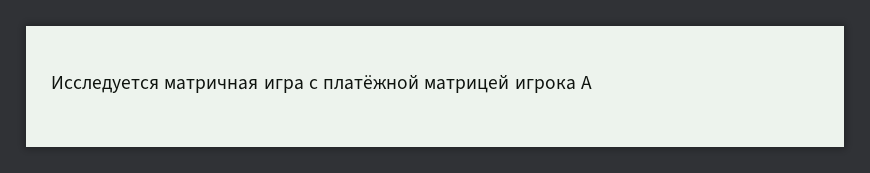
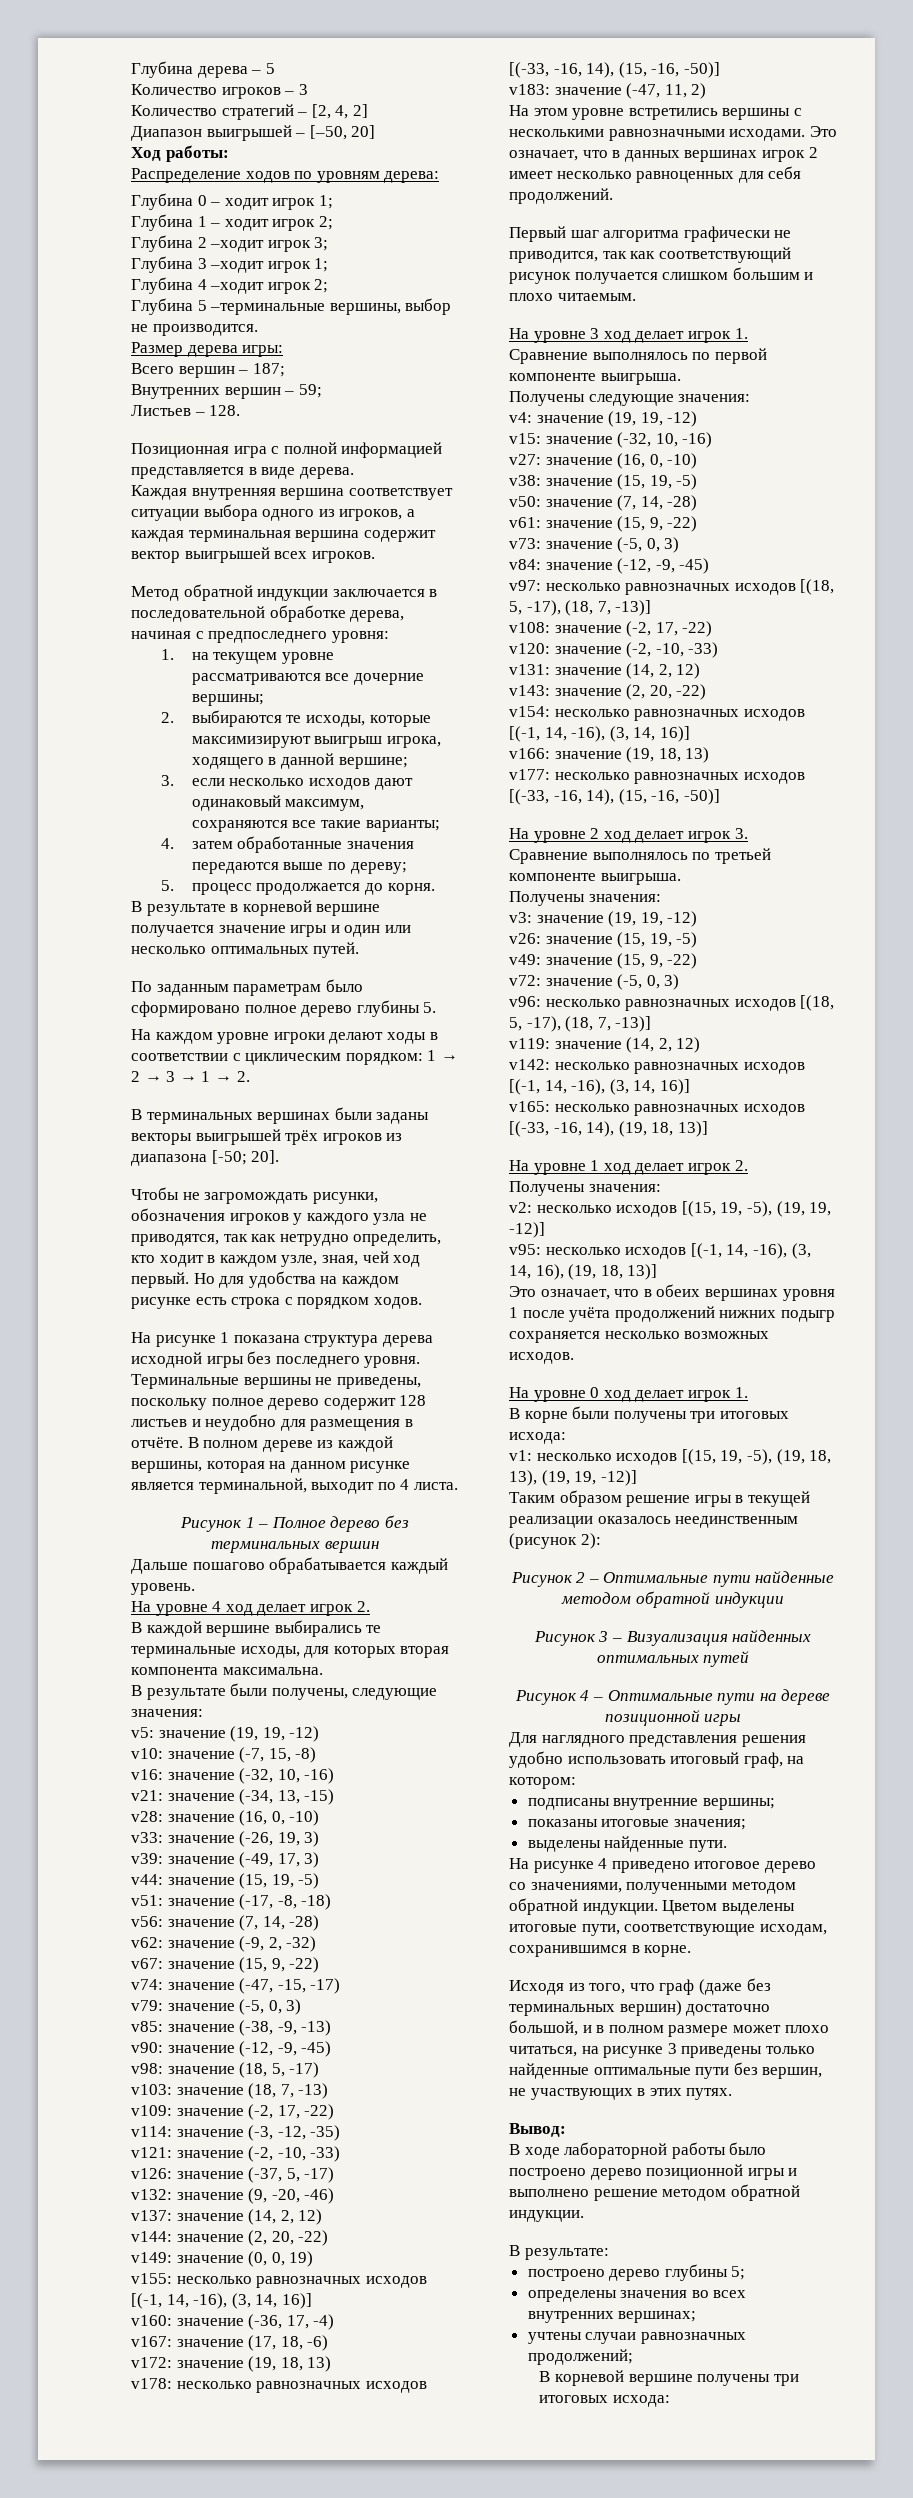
[51,74,592,93] Исследуется матричная игра с платёжной матрицей игрока A -> [131,61,275,78] [131,84,308,99] [131,104,368,120] [131,125,376,141] [131,145,229,162] [131,168,440,183] [131,193,333,210] [131,214,333,231] [131,235,329,252] [131,256,329,273] [131,277,329,294] [131,298,452,315] [131,324,258,336] [131,342,284,357] [131,363,285,378] [131,384,322,399] [131,405,241,416] [131,442,443,458] [131,467,354,479] [131,485,453,500] [131,504,415,521] [131,530,436,542] [131,547,375,563] [131,584,438,601] [131,605,405,622] [131,631,389,643] [161,649,335,664] [191,673,425,685] [191,694,264,706] [161,710,431,727] [191,736,442,748] [191,753,408,769] [161,775,413,790] [191,795,365,811] [191,820,440,832] [161,836,415,853] [191,862,407,874] [161,880,435,895] [131,900,381,916] [131,925,411,937] [131,942,360,958] [131,979,363,996] [131,1000,437,1017] [131,1029,438,1044] [131,1050,458,1065] [131,1071,250,1082] [131,1107,430,1124] [131,1129,403,1145] [131,1150,280,1166] [131,1187,378,1204] [131,1208,427,1225] [131,1234,442,1246] [131,1251,421,1267] [131,1271,399,1288] [131,1297,422,1309] [131,1332,433,1347] [131,1351,421,1368] [131,1374,421,1389] [131,1395,427,1410] [131,1414,413,1431] [131,1436,393,1452] [131,1461,411,1473] [131,1478,458,1494] [180,1515,409,1532] [211,1541,379,1553] [131,1557,448,1574] [131,1583,195,1595] [131,1601,370,1616] [131,1620,382,1637] [131,1646,450,1658] [131,1667,323,1675] [131,1683,438,1700] [131,1709,203,1717] [131,1726,320,1742] [131,1747,317,1763] [131,1768,335,1784] [131,1789,335,1805] [131,1810,320,1826] [131,1831,320,1847] [131,1852,320,1868] [131,1873,320,1889] [131,1894,332,1910] [131,1915,320,1931] [131,1936,317,1952] [131,1957,320,1973] [131,1978,341,1994] [131,1999,302,2015] [131,2020,332,2036] [131,2041,332,2057] [131,2062,320,2078] [131,2083,329,2099] [131,2104,335,2120] [131,2125,341,2141] [131,2146,341,2162] [131,2167,335,2183] [131,2188,335,2204] [131,2209,323,2225] [131,2230,329,2246] [131,2251,314,2267] [131,2273,427,2288] [131,2293,312,2309] [131,2314,335,2330] [131,2335,329,2351] [131,2356,332,2372] [131,2378,427,2393] [509,62,720,78] [509,83,707,99] [509,105,802,120] [509,126,837,141] [509,147,818,162] [509,166,802,183] [509,188,613,204] [509,226,792,242] [509,247,791,263] [509,267,814,284] [509,293,636,301] [509,328,748,343] [509,348,767,364] [509,373,681,385] [509,391,751,406] [509,411,698,427] [509,432,713,448] [509,453,698,469] [509,474,698,490] [509,495,698,511] [509,516,698,532] [509,537,680,553] [509,558,710,574] [509,579,835,595] [509,600,652,616] [509,621,713,637] [509,642,719,658] [509,663,701,679] [509,684,707,700] [509,706,805,721] [509,726,690,742] [509,747,710,763] [509,769,805,784] [509,789,720,805] [509,828,748,843] [509,848,771,864] [509,873,681,885] [509,891,661,906] [509,911,698,927] [509,932,698,948] [509,953,698,969] [509,974,680,990] [509,995,835,1011] [509,1016,652,1032] [509,1037,701,1053] [509,1059,805,1074] [509,1079,690,1095] [509,1101,805,1116] [509,1121,708,1137] [509,1160,748,1175] [509,1181,661,1196] [509,1201,832,1217] [509,1222,545,1238] [509,1243,811,1259] [509,1264,658,1280] [509,1284,835,1301] [509,1306,835,1322] [509,1331,770,1343] [509,1352,574,1364] [509,1387,748,1402] [509,1406,789,1423] [509,1432,566,1444] [509,1449,832,1465] [509,1470,637,1486] [509,1490,810,1507] [509,1516,799,1528] [509,1533,601,1549] [510,1571,835,1587] [561,1591,784,1608] [533,1630,812,1646] [596,1651,750,1667] [514,1689,831,1705] [604,1710,742,1726] [509,1732,806,1747] [509,1751,805,1768] [509,1777,576,1789] [527,1798,775,1810] [527,1819,746,1830] [527,1836,727,1852] [509,1858,816,1873] [509,1882,796,1894] [509,1898,795,1915] [509,1924,827,1936] [509,1945,692,1957] [509,1978,771,1995] [509,2000,771,2016] [509,2020,829,2037] [509,2043,815,2058] [509,2062,823,2079] [509,2088,733,2100] [509,2123,566,2137] [509,2142,767,2159] [509,2164,798,2180] [509,2184,800,2201] [509,2210,584,2222] [509,2245,609,2260] [527,2264,746,2281] [527,2290,747,2302] [527,2311,697,2323] [527,2332,746,2344] [527,2349,633,2365] [539,2370,799,2386] [539,2395,671,2407] Глубина дерева – 5 // Количество игроков – 3 // Количество стратегий – [2, 4, 2] // Диапазон выигрышей – [–50, 20] // Ход работы: // Распределение ходов по уровням дерева: // Глубина 0 – ходит игрок 1; // Глубина 1 – ходит игрок 2; // Глубина 2 –ходит игрок 3; // Глубина 3 –ходит игрок 1; // Глубина 4 –ходит игрок 2; // Глубина 5 –терминальные вершины, выбор не производится. // Размер дерева игры: // Всего вершин – 187; // Внутренних вершин – 59; // Листьев – 128. // Позиционная игра с полной информацией представляется в виде дерева. // Каждая внутренняя вершина соответствует ситуации выбора одного из игроков, а каждая терминальная вершина содержит вектор выигрышей всех игроков. // Метод обратной индукции заключается в последовательной обработке дерева, начиная с предпоследнего уровня: // 1. на текущем уровне рассматриваются все дочерние вершины; // 2. выбираются те исходы, которые максимизируют выигрыш игрока, ходящего в данной вершине; // 3. если несколько исходов дают одинаковый максимум, сохраняются все такие варианты; // 4. затем обработанные значения передаются выше по дереву; // 5. процесс продолжается до корня. // В результате в корневой вершине получается значение игры и один или несколько оптимальных путей. // По заданным параметрам было сформировано полное дерево глубины 5. // На каждом уровне игроки делают ходы в соответствии с циклическим порядком: 1 → 2 → 3 → 1 → 2. // В терминальных вершинах были заданы векторы выигрышей трёх игроков из диапазона [-50; 20]. // Чтобы не загромождать рисунки, обозначения игроков у каждого узла не приводятся, так как нетрудно определить, кто ходит в каждом узле, зная, чей ход первый. Но для удобства на каждом рисунке есть строка с порядком ходов. // На рисунке 1 показана структура дерева исходной игры без последнего уровня. Терминальные вершины не приведены, поскольку полное дерево содержит 128 листьев и неудобно для размещения в отчёте. В полном дереве из каждой вершины, которая на данном рисунке является терминальной, выходит по 4 листа. // Рисунок 1 – Полное дерево без терминальных вершин // Дальше пошагово обрабатывается каждый уровень. // На уровне 4 ход делает игрок 2. // В каждой вершине выбирались те терминальные исходы, для которых вторая компонента максимальна. // В результате были получены, следующие значения: // v5: значение (19, 19, -12) // v10: значение (-7, 15, -8) // v16: значение (-32, 10, -16) // v21: значение (-34, 13, -15) // v28: значение (16, 0, -10) // v33: значение (-26, 19, 3) // v39: значение (-49, 17, 3) // v44: значение (15, 19, -5) // v51: значение (-17, -8, -18) // v56: значение (7, 14, -28) // v62: значение (-9, 2, -32) // v67: значение (15, 9, -22) // v74: значение (-47, -15, -17) // v79: значение (-5, 0, 3) // v85: значение (-38, -9, -13) // v90: значение (-12, -9, -45) // v98: значение (18, 5, -17) // v103: значение (18, 7, -13) // v109: значение (-2, 17, -22) // v114: значение (-3, -12, -35) // v121: значение (-2, -10, -33) // v126: значение (-37, 5, -17) // v132: значение (9, -20, -46) // v137: значение (14, 2, 12) // v144: значение (2, 20, -22) // v149: значение (0, 0, 19) // v155: несколько равнозначных исходов [(-1, 14, -16), (3, 14, 16)] // v160: значение (-36, 17, -4) // v167: значение (17, 18, -6) // v172: значение (19, 18, 13) // v178: несколько равнозначных исходов [(-33, -16, 14), (15, -16, -50)] // v183: значение (-47, 11, 2) // На этом уровне встретились вершины с несколькими равнозначными исходами. Это означает, что в данных вершинах игрок 2 имеет несколько равноценных для себя продолжений. // Первый шаг алгоритма графически не приводится, так как соответствующий рисунок получается слишком большим и плохо читаемым. // На уровне 3 ход делает игрок 1. // Сравнение выполнялось по первой компоненте выигрыша. // Получены следующие значения: // v4: значение (19, 19, -12) // v15: значение (-32, 10, -16) // v27: значение (16, 0, -10) // v38: значение (15, 19, -5) // v50: значение (7, 14, -28) // v61: значение (15, 9, -22) // v73: значение (-5, 0, 3) // v84: значение (-12, -9, -45) // v97: несколько равнозначных исходов [(18, 5, -17), (18, 7, -13)] // v108: значение (-2, 17, -22) // v120: значение (-2, -10, -33) // v131: значение (14, 2, 12) // v143: значение (2, 20, -22) // v154: несколько равнозначных исходов [(-1, 14, -16), (3, 14, 16)] // v166: значение (19, 18, 13) // v177: несколько равнозначных исходов [(-33, -16, 14), (15, -16, -50)] // На уровне 2 ход делает игрок 3. // Сравнение выполнялось по третьей компоненте выигрыша. // Получены значения: // v3: значение (19, 19, -12) // v26: значение (15, 19, -5) // v49: значение (15, 9, -22) // v72: значение (-5, 0, 3) // v96: несколько равнозначных исходов [(18, 5, -17), (18, 7, -13)] // v119: значение (14, 2, 12) // v142: несколько равнозначных исходов [(-1, 14, -16), (3, 14, 16)] // v165: несколько равнозначных исходов [(-33, -16, 14), (19, 18, 13)] // На уровне 1 ход делает игрок 2. // Получены значения: // v2: несколько исходов [(15, 19, -5), (19, 19, -12)] // v95: несколько исходов [(-1, 14, -16), (3, 14, 16), (19, 18, 13)] // Это означает, что в обеих вершинах уровня 1 после учёта продолжений нижних подыгр сохраняется несколько возможных исходов. // На уровне 0 ход делает игрок 1. // В корне были получены три итоговых исхода: // v1: несколько исходов [(15, 19, -5), (19, 18, 13), (19, 19, -12)] // Таким образом решение игры в текущей реализации оказалось неединственным (рисунок 2): // Рисунок 2 – Оптимальные пути найденные методом обратной индукции // Рисунок 3 – Визуализация найденных оптимальных путей // Рисунок 4 – Оптимальные пути на дереве позиционной игры // Для наглядного представления решения удобно использовать итоговый граф, на котором: // подписаны внутренние вершины; // показаны итоговые значения; // выделены найденные пути. // На рисунке 4 приведено итоговое дерево со значениями, полученными методом обратной индукции. Цветом выделены итоговые пути, соответствующие исходам, сохранившимся в корне. // Исходя из того, что граф (даже без терминальных вершин) достаточно большой, и в полном размере может плохо читаться, на рисунке 3 приведены только найденные оптимальные пути без вершин, не участвующих в этих путях. // Вывод: // В ходе лабораторной работы было построено дерево позиционной игры и выполнено решение методом обратной индукции. // В результате: // построено дерево глубины 5; // определены значения во всех внутренних вершинах; // учтены случаи равнозначных продолжений; // В корневой вершине получены три итоговых исхода:

